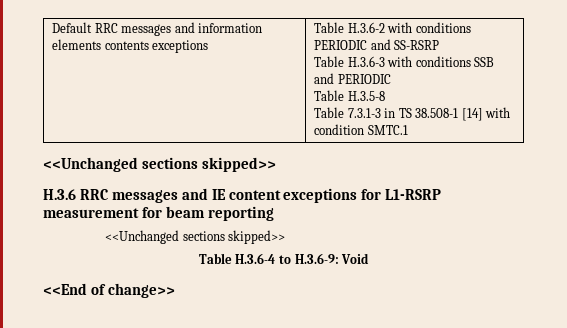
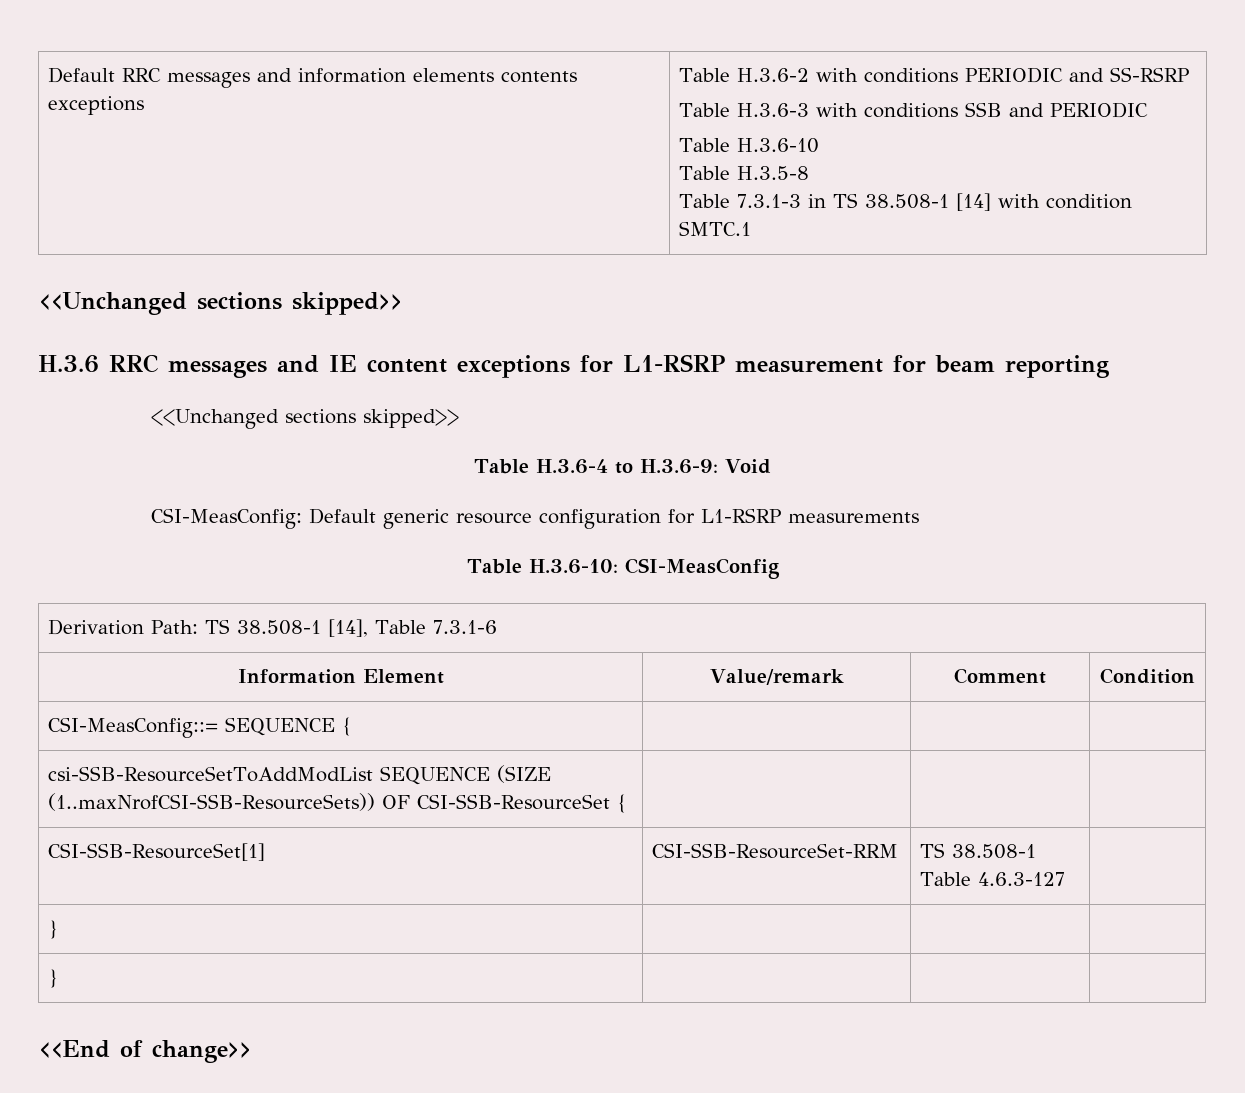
(391, 79) none -> [679,138,820,153] // Table H.3.6-10
(370, 258) none -> [151,508,920,529] [466,558,780,579] [48,619,498,637] [237,669,444,684] [709,669,844,685] [954,668,1046,684] [1100,668,1195,684] [48,717,353,738] [48,765,552,785] [48,793,628,813] [48,843,266,861] [652,843,899,859] [920,843,1037,859] [920,872,1066,886] [48,920,59,939] [48,969,59,988] // CSI-MeasConfig: Default generic resource configuration for L1-RSRP measurements // Table H.3.6-10: CSI-MeasConfig // Derivation Path: TS 38.508-1 [14], Table 7.3.1-6 // Information Element | Value/remark | Comment | Condition // CSI-MeasConfig::= SEQUENCE { | | | // csi-SSB-ResourceSetToAddModList SEQUENCE (SIZE (1..maxNrofCSI-SSB-ResourceSets)) OF CSI-SSB-ResourceSet { | | | // CSI-SSB-ResourceSet[1] | CSI-SSB-ResourceSet-RRM | TS 38.508-1 Table 4.6.3-127 | // } | | | // } | | |

